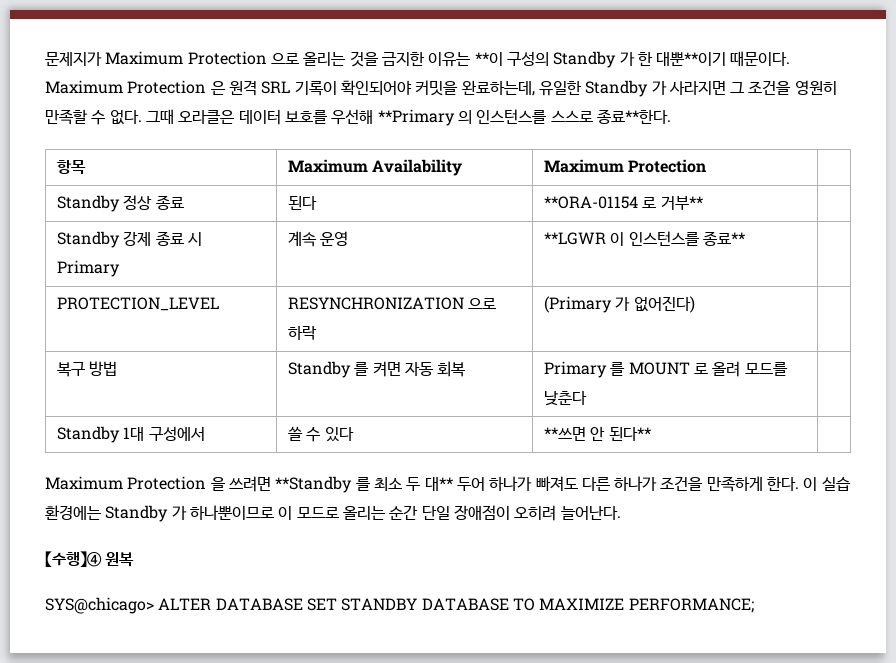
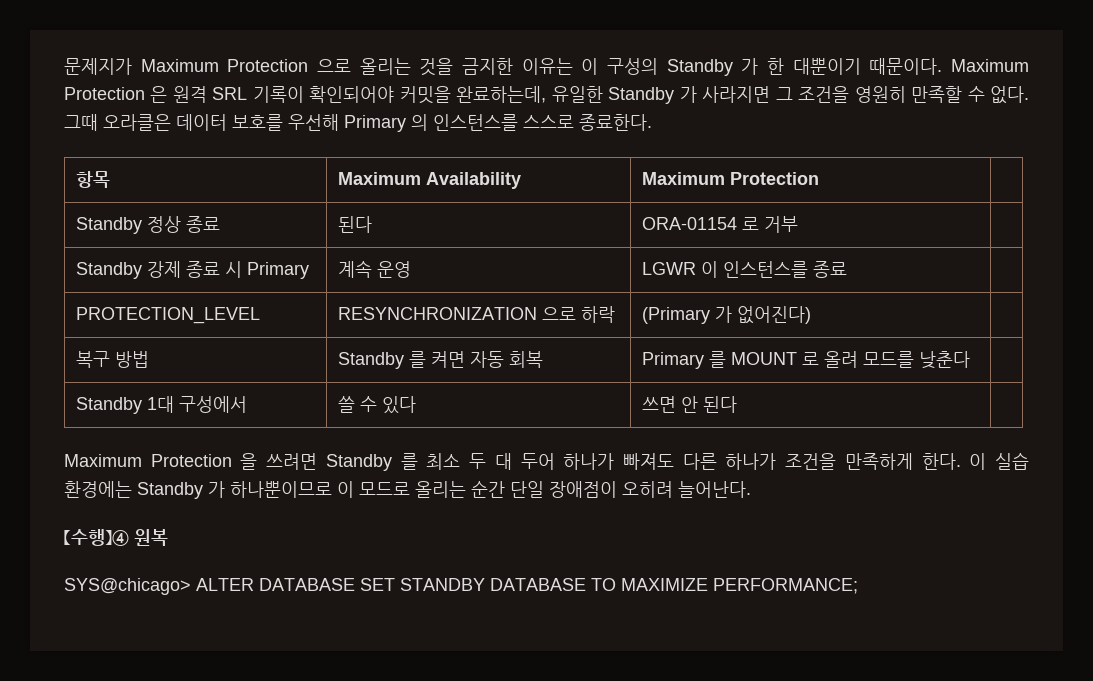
[474,52,503,66] **이 -> [581,58,599,75] 이
[656,52,727,66] 대뿐**이기 -> [792,58,861,75] 대뿐이기
[377,109,455,126] **Primary -> [344,115,406,132] Primary
[596,109,671,124] 종료**한다. -> [579,114,652,131] 종료한다.
[544,196,703,210] **ORA-01154 로 거부** -> [641,216,798,233] ORA-01154 로 거부
[544,232,607,245] **LGWR -> [641,262,696,275] LGWR
[702,231,745,246] 종료** -> [812,261,847,278] 종료
[544,426,651,441] **쓰면 안 된다** -> [641,396,737,413] 쓰면 안 된다
[275,476,353,493] **Standby -> [325,454,392,471] Standby
[424,477,453,491] 대** -> [494,453,512,470] 대

